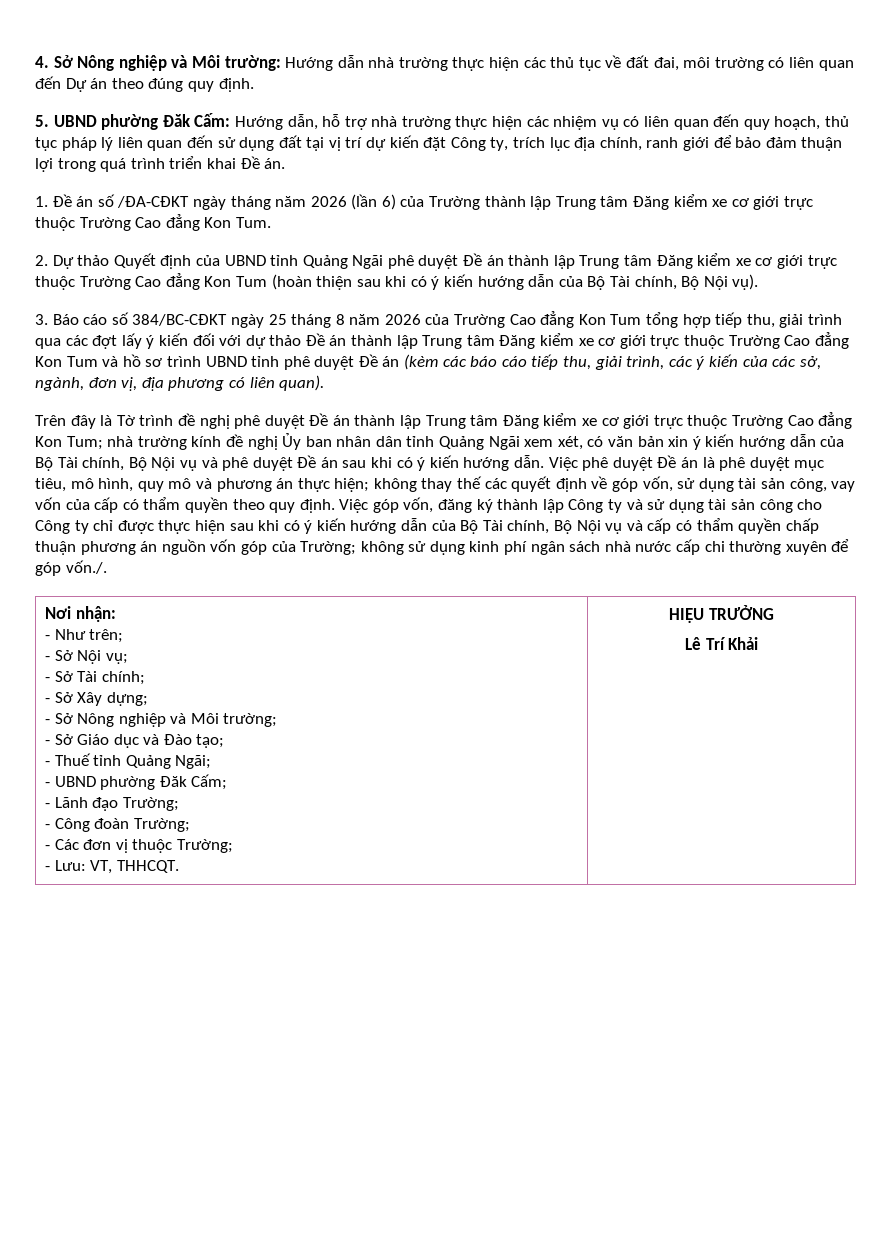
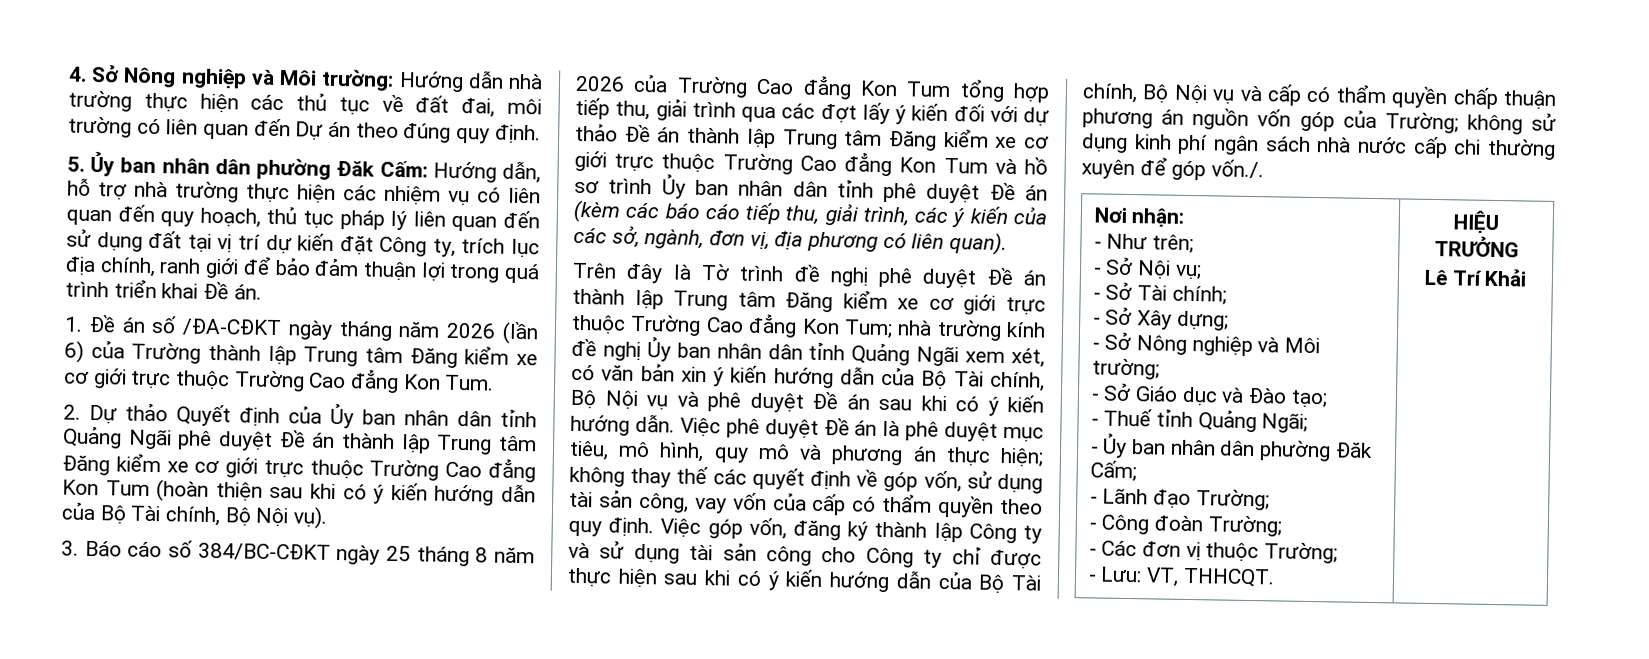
[53,115,97,127] UBND -> [90,150,251,177] Ủy ban nhân dân
[224,255,266,266] UBND -> [330,403,492,429] Ủy ban nhân dân
[205,356,247,367] UBND -> [661,174,828,199] Ủy ban nhân dân
[54,776,96,787] UBND -> [1102,433,1256,458] Ủy ban nhân dân

